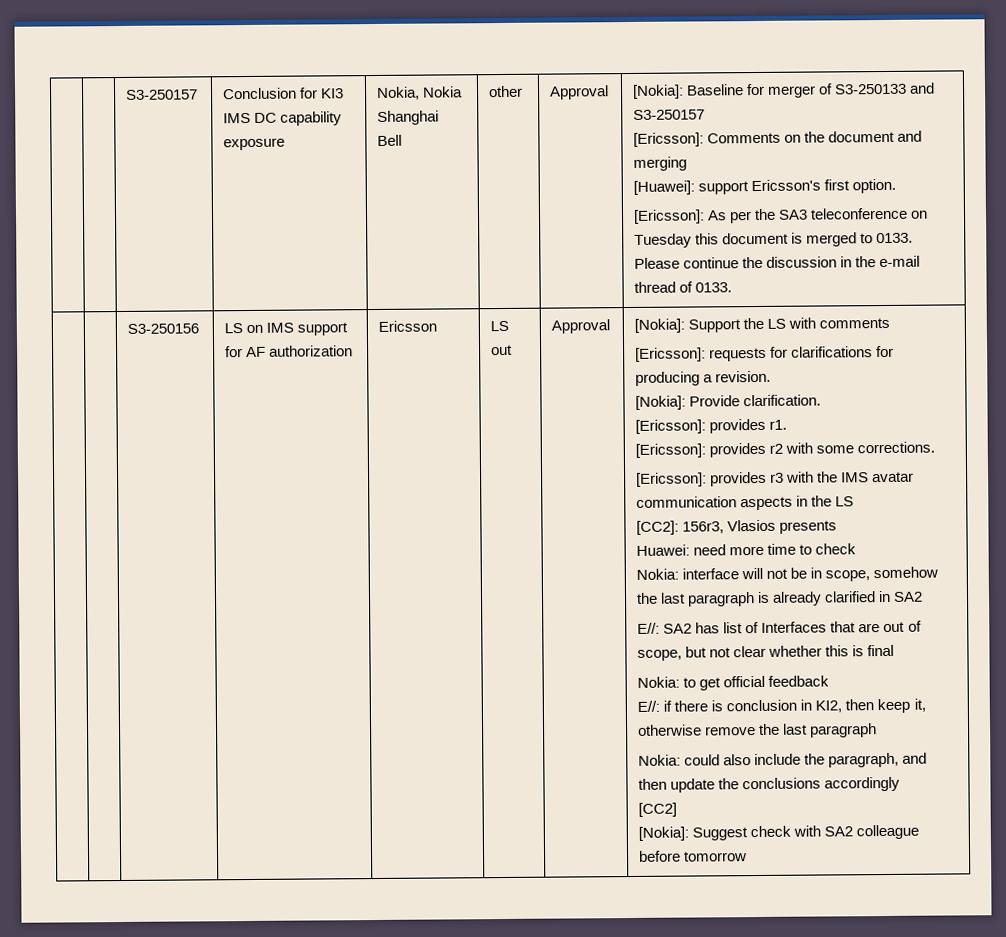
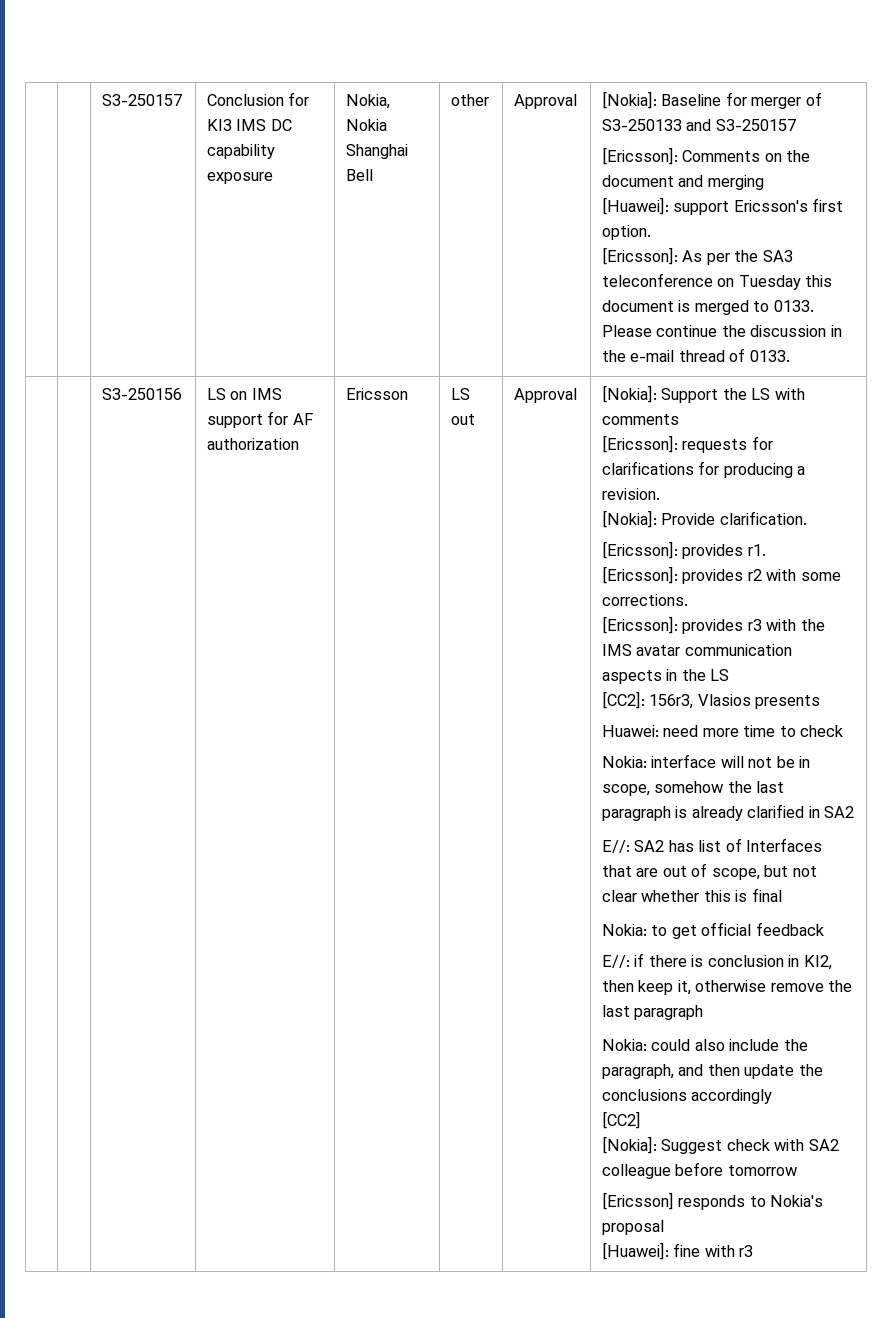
(748, 856) none -> [601,1192,824,1210] [601,1220,664,1235] [601,1242,754,1260] // [Ericsson] responds to Nokia's proposal // [Huawei]: fine with r3

